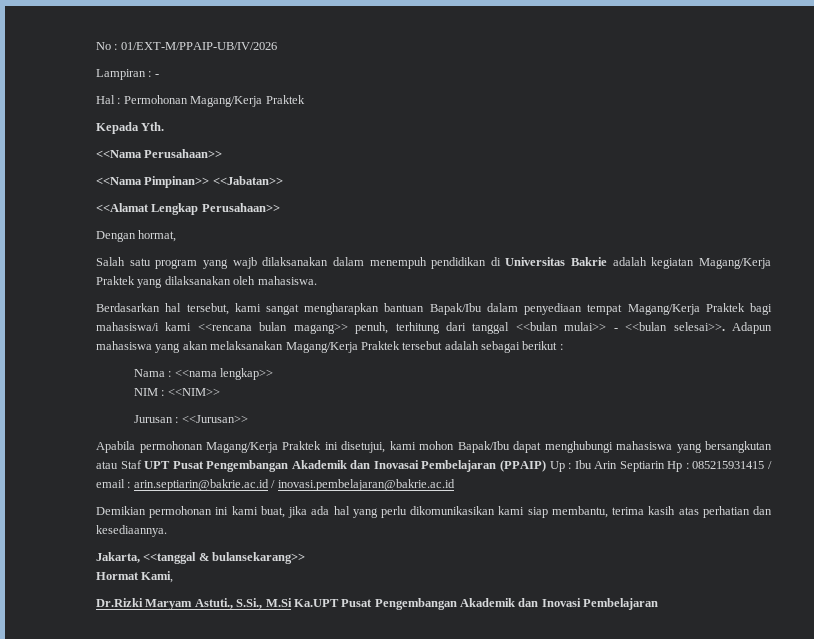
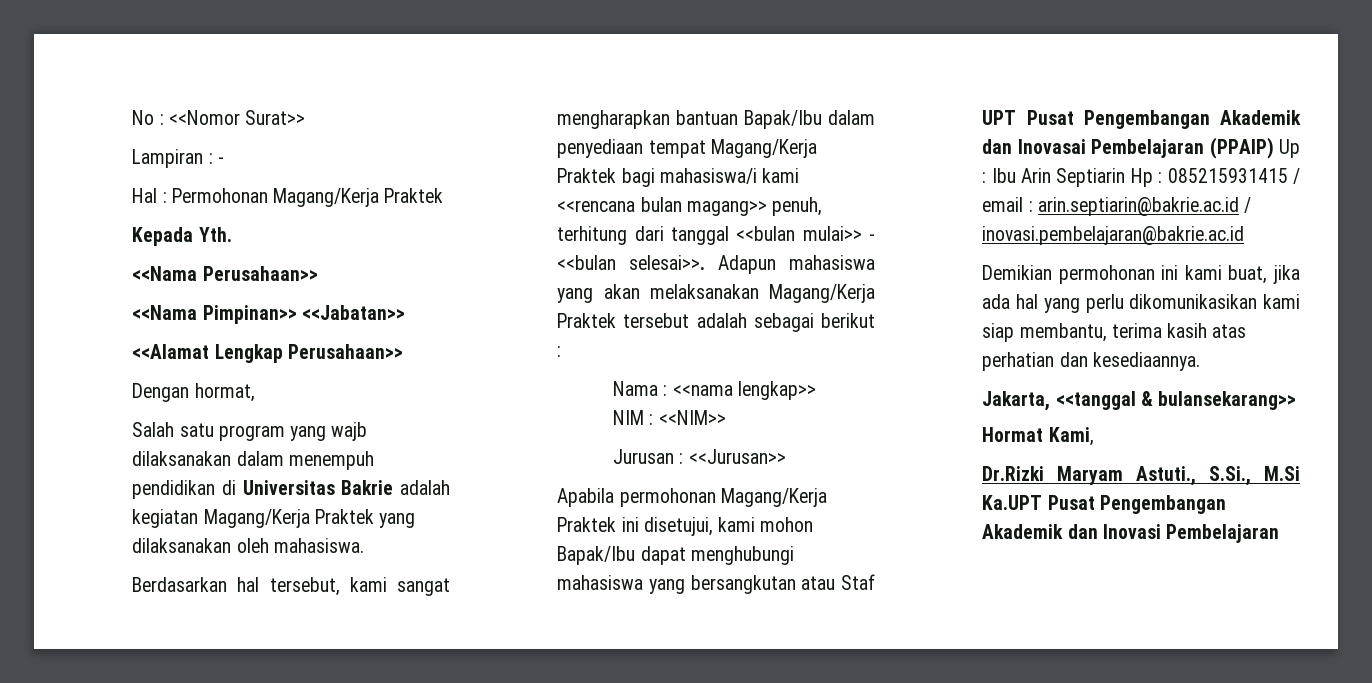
[120,42,277,50] 01/EXT-M/PPAIP-UB/IV/2026 -> [168,110,306,125] <<Nomor Surat>>

